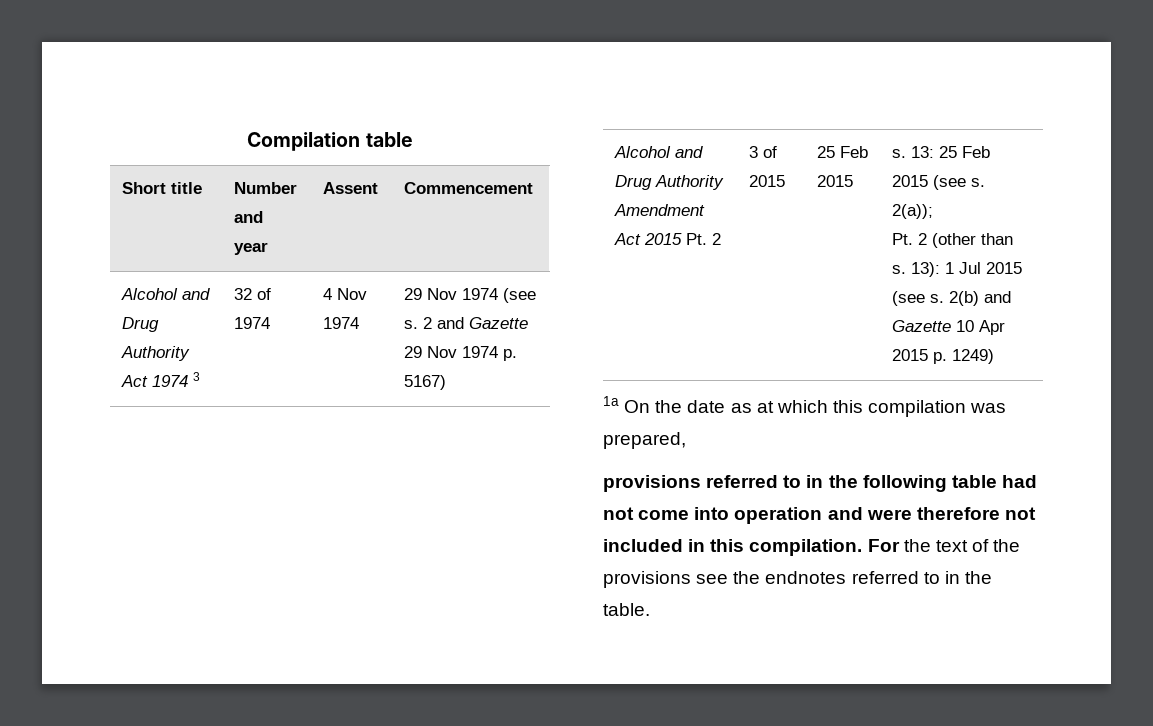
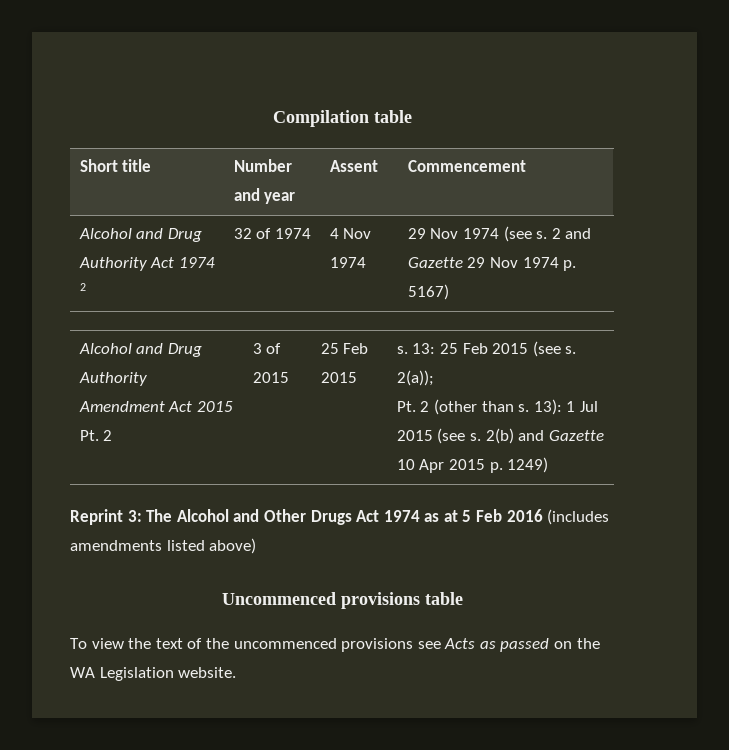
[193,372,201,381] 3 -> [79,283,86,291] 2
[603,396,1007,417] [603,432,686,449] [603,475,1037,492] [603,507,1036,524] [603,539,900,556] 1a On the date as at which this compilation was prepared, // provisions referred to in the following table had not come into operation and were therefore not included in this compilation. For -> [70,509,610,525] [70,538,257,554] [221,592,463,609] [70,638,124,649] Reprint 3: The Alcohol and Other Drugs Act 1974 as at 5 Feb 2016 (includes amendments listed above) // Uncommenced provisions table // To view
(1021, 545) none -> [233,638,337,649] uncommenced
[733,571,992,584] [603,603,650,616] the endnotes referred to in the table. -> [444,638,600,652] [70,667,237,681] Acts as passed on the WA Legislation website.

